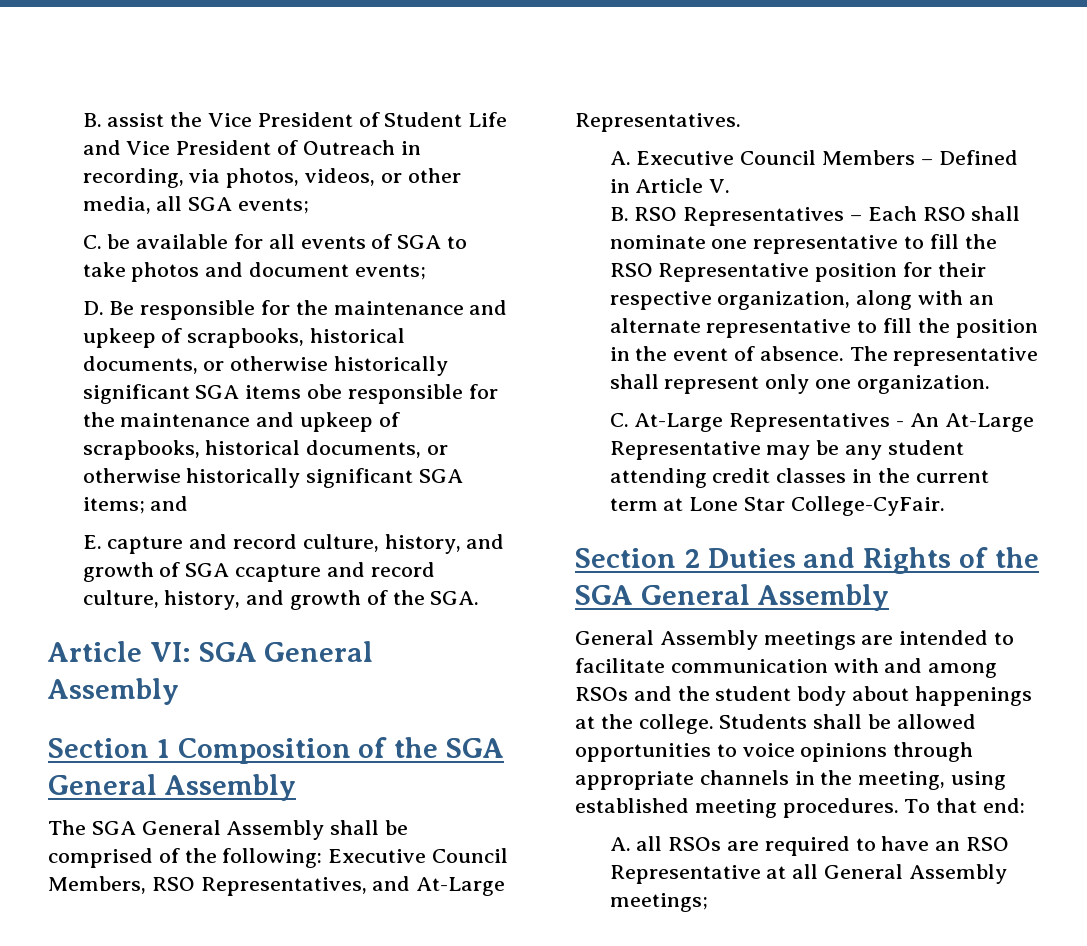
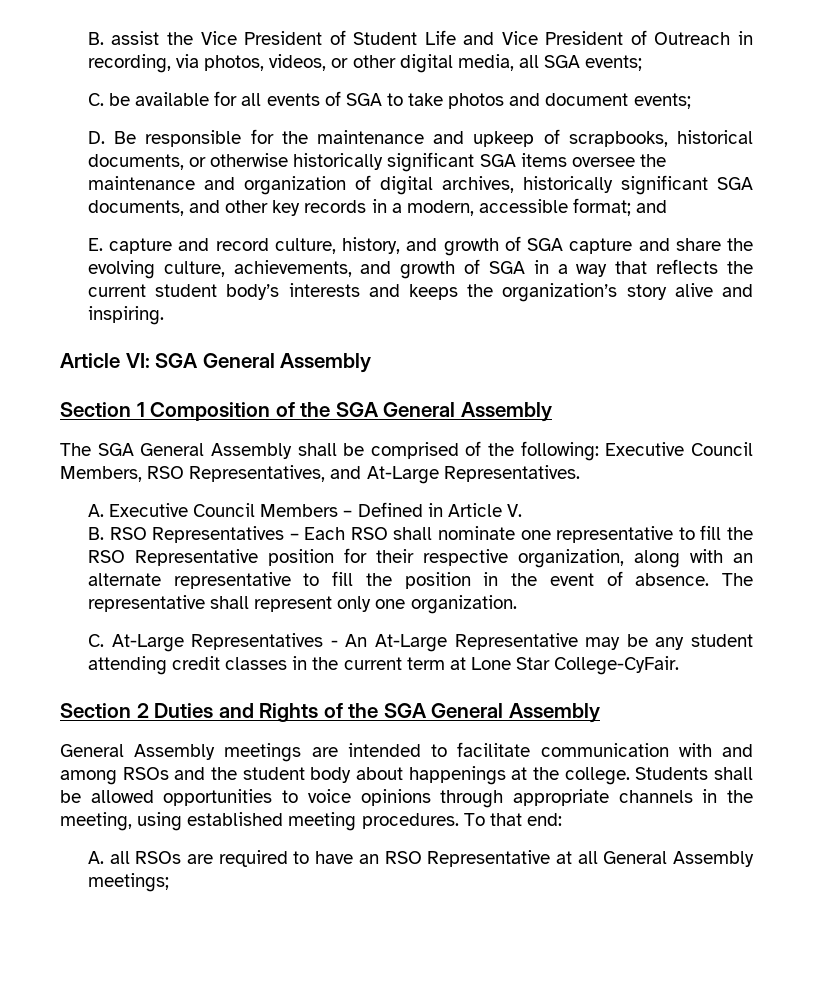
(461, 175) none -> [399,54,453,73] digital
[307,384,498,404] [82,412,400,432] [82,440,449,460] [82,468,464,488] [82,497,145,514] obe responsible for the maintenance and upkeep of scrapbooks, historical documents, or otherwise historically significant SGA items; -> [571,154,666,167] [87,175,753,195] [87,198,632,216] oversee the maintenance and organization of digital archives, historically significant SGA documents, and other key records in a modern, accessible format;
[235,562,435,582] [82,590,480,610] ccapture and record culture, history, and growth of the SGA. -> [569,238,754,254] [87,259,753,279] [87,283,753,302] [87,306,164,325] capture and share the evolving culture, achievements, and growth of SGA in a way that reflects the current student body’s interests and keeps the organization’s story alive and inspiring.

